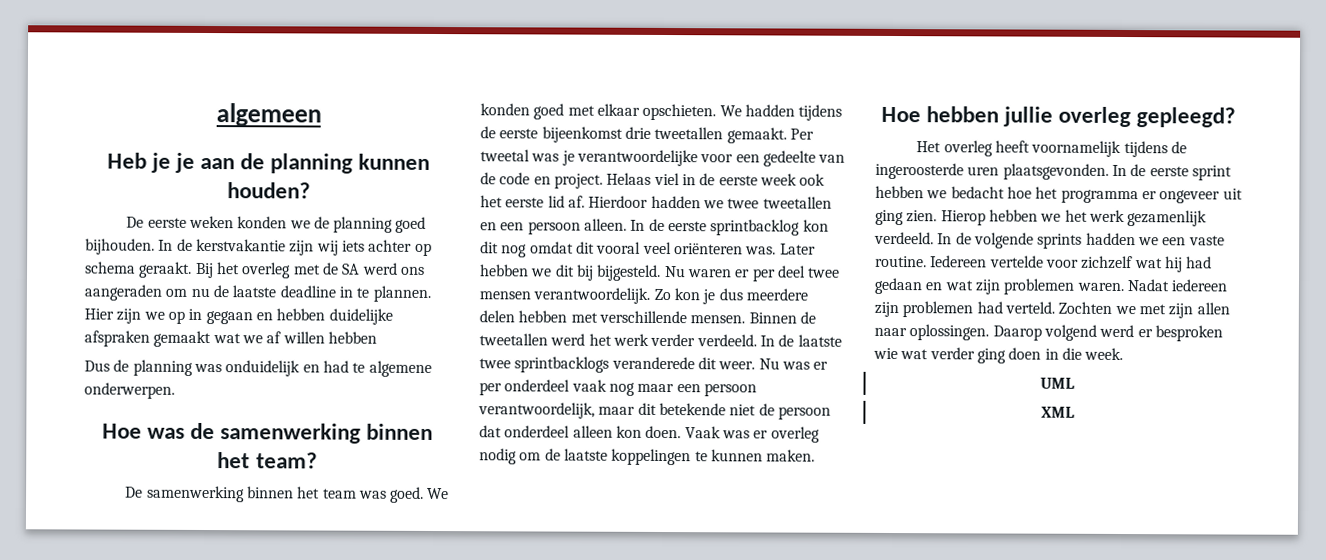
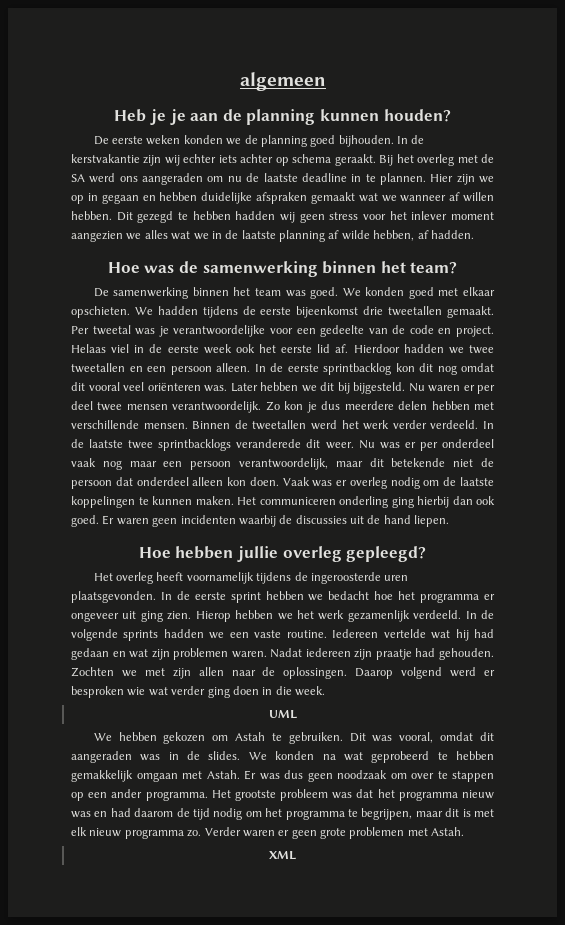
(339, 248) none -> [183,154,217,163] echter
(263, 339) none -> [400,195,447,202] wanneer
[327,331,377,344] [84,359,432,377] [84,382,175,399] hebben // Dus de planning was onduidelijk en had te algemene onderwerpen. -> [71,211,495,223] [71,230,474,242] hebben. Dit gezegd te hebben hadden wij geen stress voor het inlever moment aangezien we alles wat we in de laatste planning af wilde hebben, af hadden.
(816, 455) none -> [237,496,495,508] [71,515,450,527] Het communiceren onderling ging hierbij dan ook goed. Er waren geen incidenten waarbij de discussies uit de hand liepen.
[1045,255,1134,270] voor zichzelf -> (426, 633) none
[902,301,1055,318] problemen had verteld. -> [375,648,494,660] praatje had gehouden.
(907, 332) none -> [262,667,276,676] de
(1075, 383) none -> [93,732,494,744] [71,751,495,763] [71,770,494,782] [71,789,495,801] [71,808,494,820] [71,827,465,839] // We hebben gekozen om Astah te gebruiken. Dit was vooral, omdat dit aangeraden was in de slides. We konden na wat geprobeerd te hebben gemakkelijk omgaan met Astah. Er was dus geen noodzaak om over te stappen op een ander programma. Het grootste probleem was dat het programma nieuw was en had daarom de tijd nodig om het programma te begrijpen, maar dit is met elk nieuw programma zo. Verder waren er geen grote problemen met Astah.

